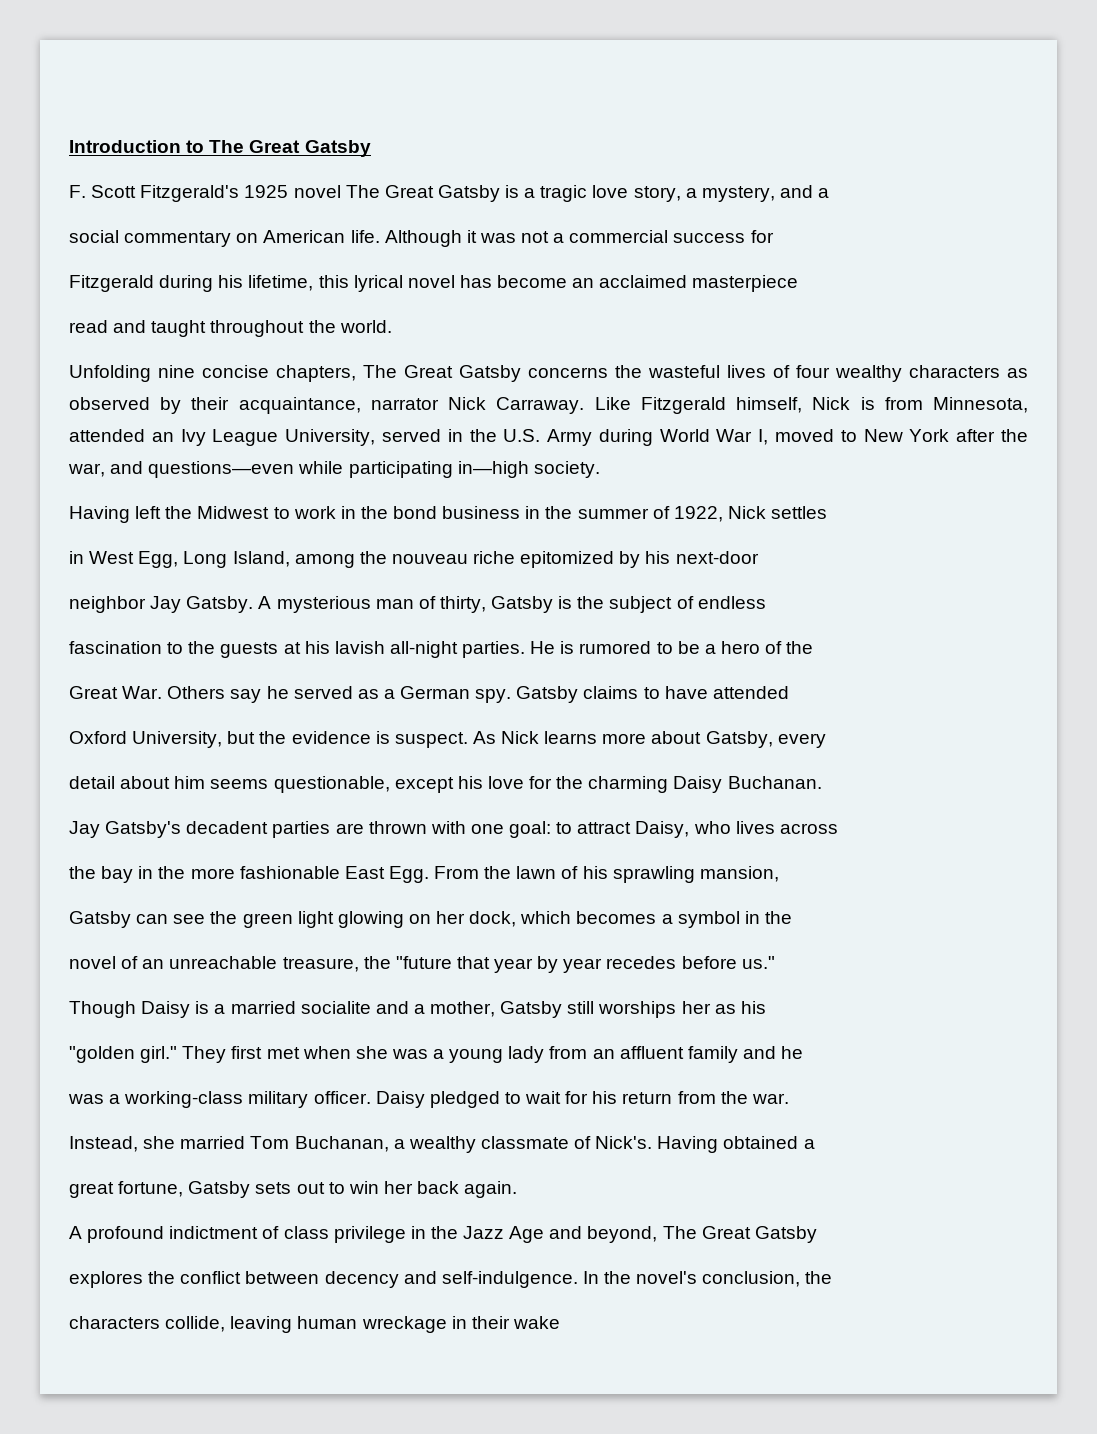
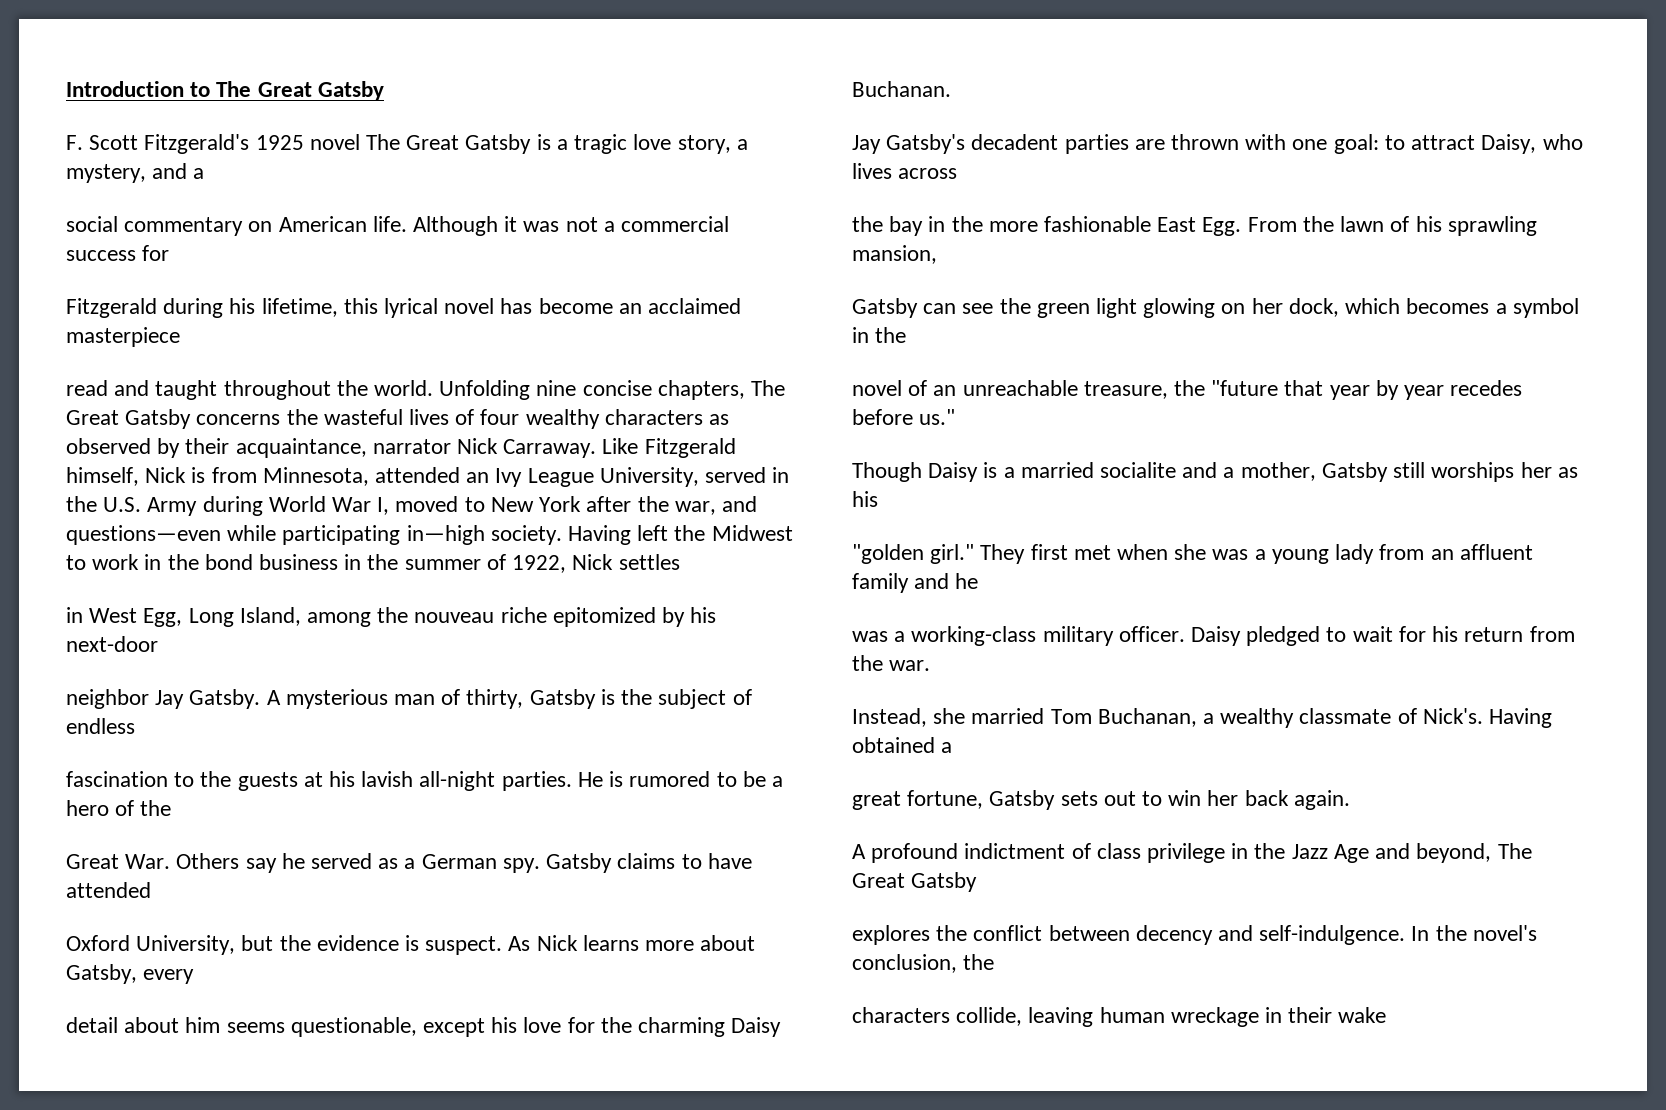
(392, 326) // -> (434, 388) none
(600, 469) // -> (562, 535) none

